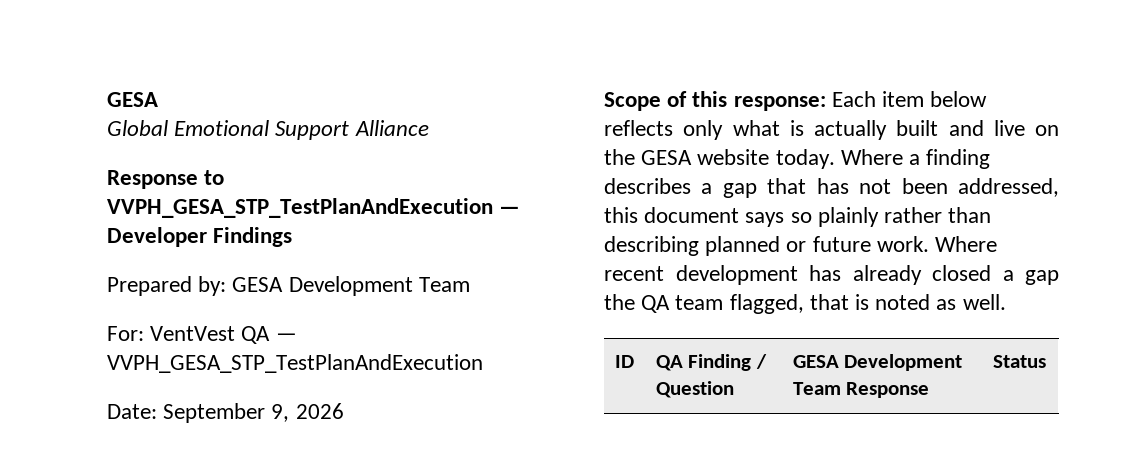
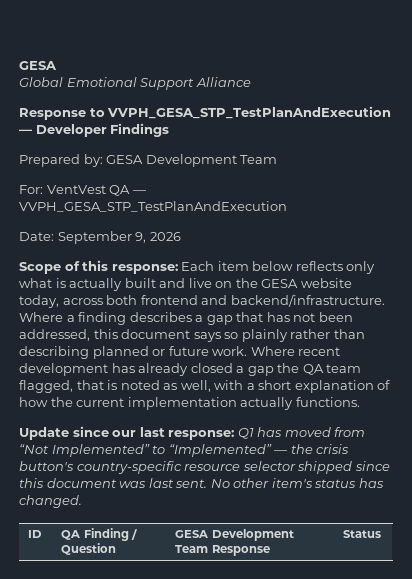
[775,149,835,169] today. -> [19,294,385,308] today, across both frontend and backend/infrastructure.
[962,294,1006,310] well. -> [180,380,391,393] [19,397,360,410] [19,426,366,440] [19,444,350,457] [19,461,390,474] [19,478,384,488] [19,495,82,508] well, with a short explanation of how the current implementation actually functions. // Update since our last response: Q1 has moved from “Not Implemented” to “Implemented” — the crisis button's country-specific resource selector shipped since this document was last sent. No other item's status has changed.

